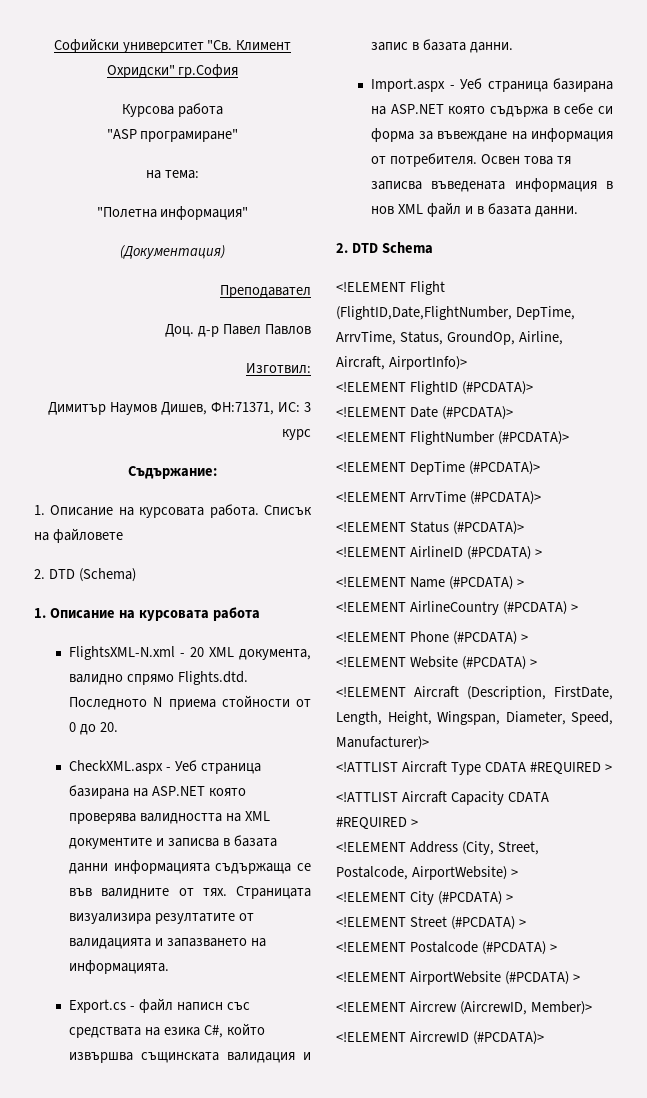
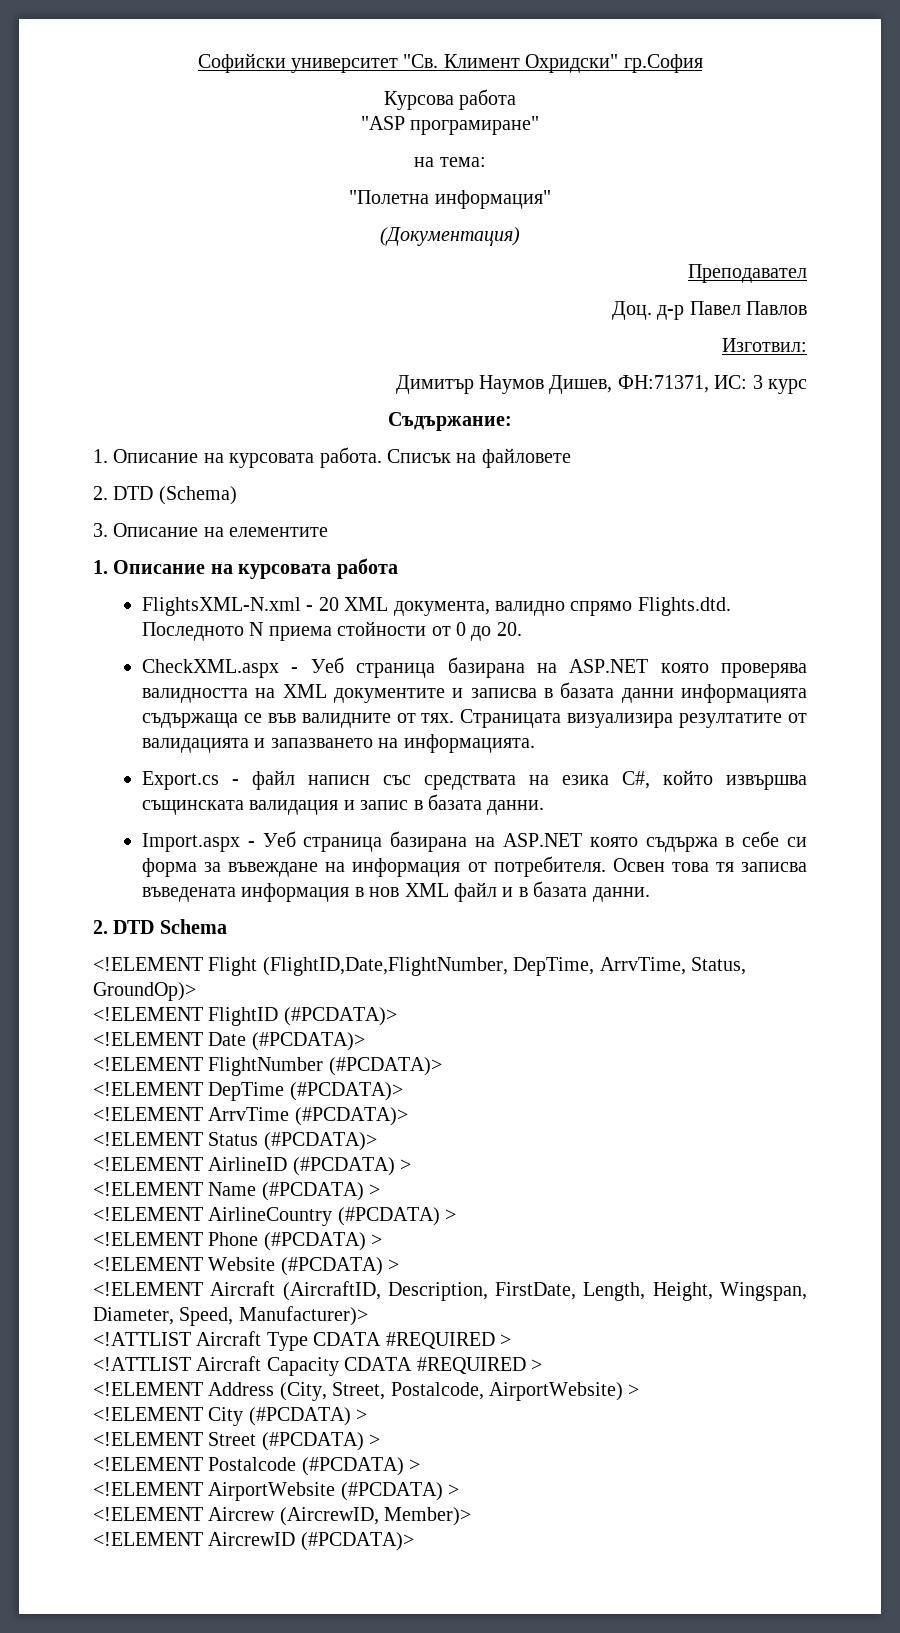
(136, 575) none -> [93,523,329,537] // 3. Описание на елементите
[446,331,563,345] [336,356,467,370] GroundOp, Airline, Aircraft, AirportInfo)> -> [93,982,196,1001] GroundOp)>
[467,686,546,700] (Description, -> [282,1281,488,1301] (AircraftID, Description,

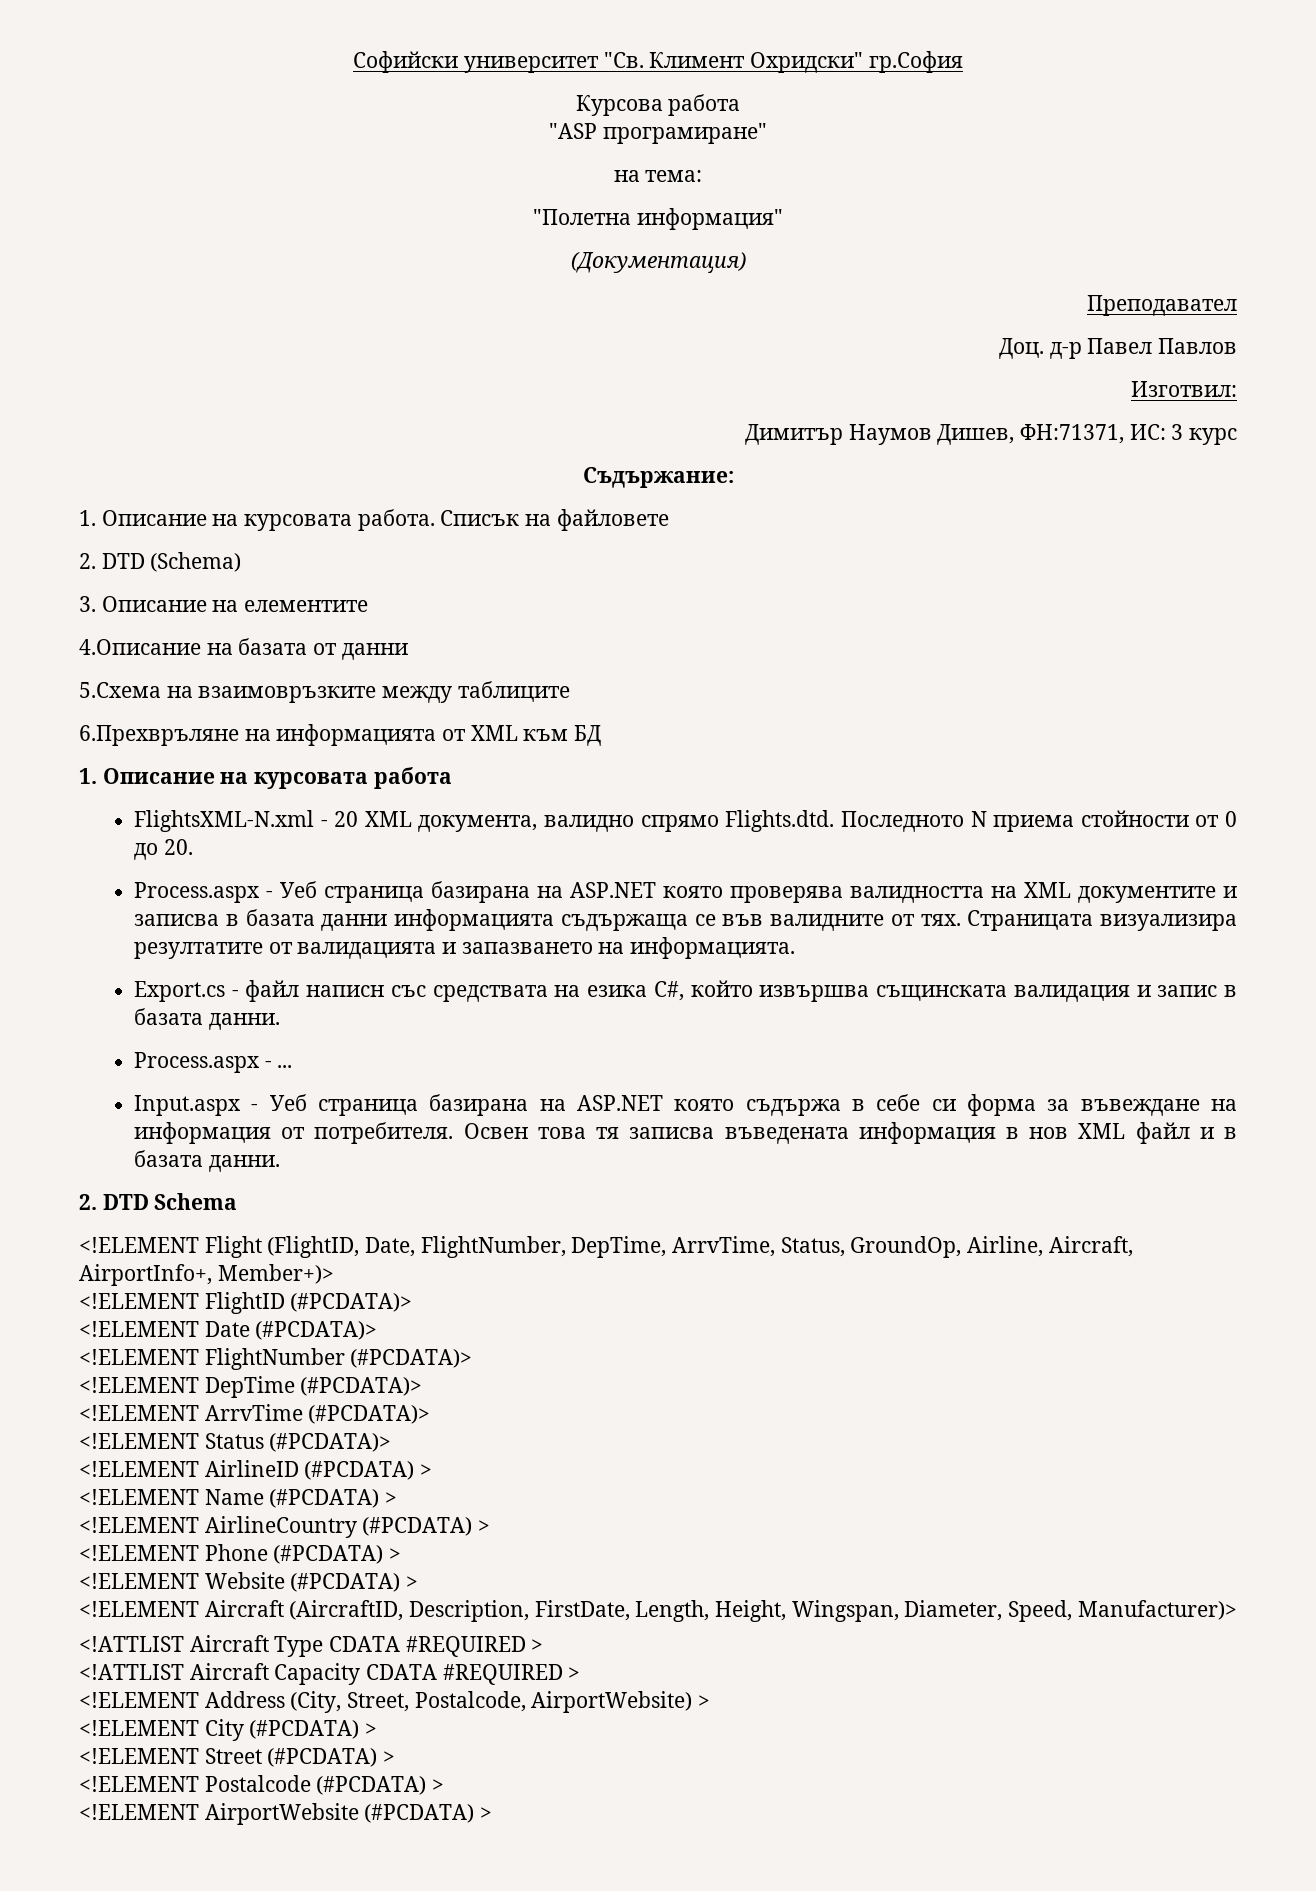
(329, 532) none -> [79,638,408,660] [79,681,570,703] [79,724,602,746] // 4.Описание на базата от данни // 5.Схема на взаимовръзките между таблиците // 6.Прехвръляне на информацията от XML към БД
[142,659,280,678] CheckXML.aspx -> [134,882,261,903] Process.aspx
[142,833,241,852] Import.aspx -> [134,1052,293,1073] [134,1095,242,1116] Process.aspx - ... // Input.aspx
[262,957,746,976] [93,982,196,1001] (FlightID,Date,FlightNumber, DepTime, ArrvTime, Status, GroundOp)> -> [267,1236,1133,1258] [79,1264,334,1286] (FlightID, Date, FlightNumber, DepTime, ArrvTime, Status, GroundOp, Airline, Aircraft, AirportInfo+, Member+)>
[93,1507,472,1526] [93,1532,414,1551] // <!ELEMENT Aircrew (AircrewID, Member)> // <!ELEMENT AircrewID (#PCDATA)> -> (493, 1813) none

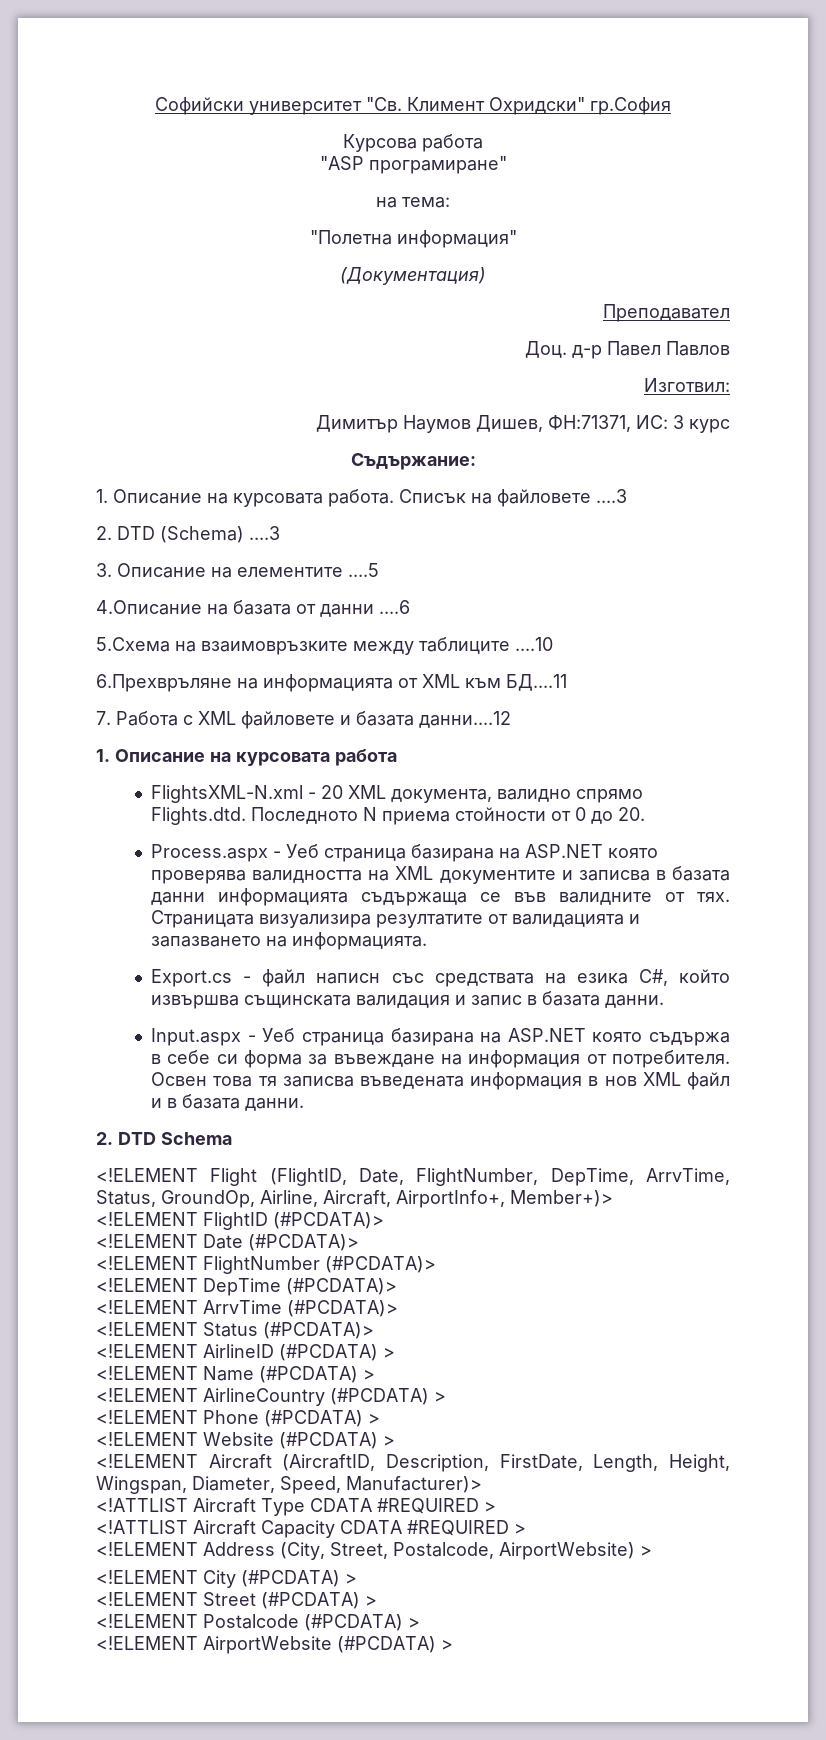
(669, 520) none -> [596,489,627,503] ....3
(242, 562) none -> [249,526,280,540] ....3
(369, 606) none -> [348,563,379,577] ....5
(408, 651) none -> [379,600,410,614] ....6
(570, 691) none -> [515,637,553,651] ....10
[574,725,602,746] БД -> [506,674,567,691] [96,711,511,729] БД....11 // 7. Работа с XML файловете и базата данни....12
[134,1052,293,1073] // Process.aspx - ... -> (665, 1001) none

